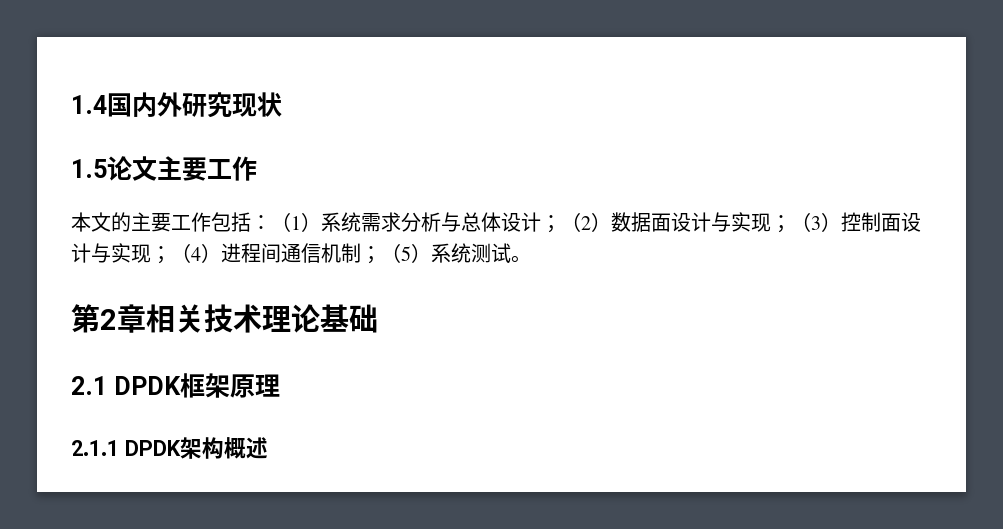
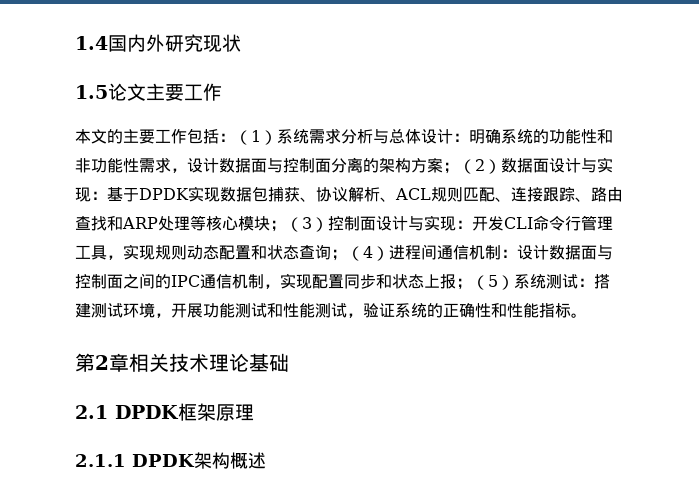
(541, 222) none -> [453,129,613,144] [75,157,443,173] ：明确系统的功能性和非功能性需求，设计数据面与控制面分离的架构方案
(771, 222) none -> [91,186,623,202] [75,215,270,231] ：基于DPDK实现数据包捕获、协议解析、ACL规则匹配、连接跟踪、路由查找和ARP处理等核心模块
(151, 253) none -> [456,215,613,231] [75,244,331,260] ：开发CLI命令行管理工具，实现规则动态配置和状态查询
(361, 253) none -> [501,245,613,260] [75,273,456,289] ：设计数据面与控制面之间的IPC通信机制，实现配置同步和状态上报
(511, 253) none -> [578,274,610,289] [75,302,571,318] ：搭建测试环境，开展功能测试和性能测试，验证系统的正确性和性能指标

